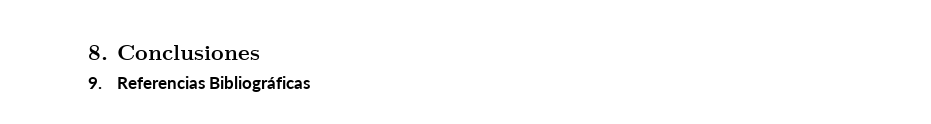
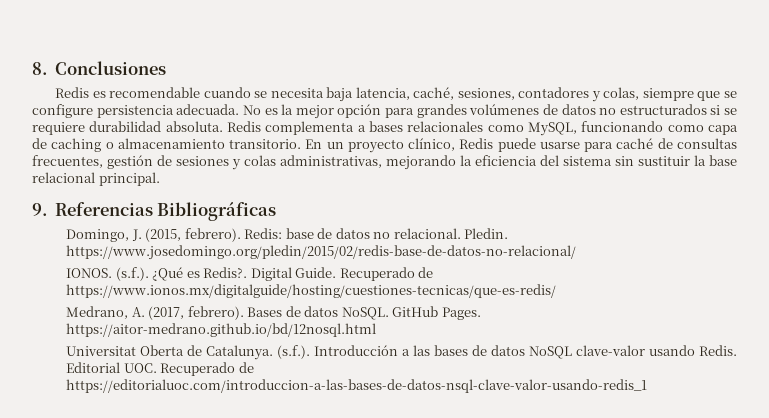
[88,76,311,92] 9. Referencias Bibliográficas -> [55,87,737,102] [32,104,737,119] [32,121,739,136] [32,138,737,153] [32,155,737,170] [32,172,160,186] [32,202,276,221] [66,228,509,242] [66,245,577,260] [66,267,434,281] [66,284,557,298] [66,306,481,320] [66,323,377,337] [66,345,738,360] [66,362,254,376] [66,379,648,393] Redis es recomendable cuando se necesita baja latencia, caché, sesiones, contadores y colas, siempre que se configure persistencia adecuada. No es la mejor opción para grandes volúmenes de datos no estructurados si se requiere durabilidad absoluta. Redis complementa a bases relacionales como MySQL, funcionando como capa de caching o almacenamiento transitorio. En un proyecto clínico, Redis puede usarse para caché de consultas frecuentes, gestión de sesiones y colas administrativas, mejorando la eficiencia del sistema sin sustituir la base relacional principal. // 9. Referencias Bibliográficas // Domingo, J. (2015, febrero). Redis: base de datos no relacional. Pledin. https://www.josedomingo.org/pledin/2015/02/redis-base-de-datos-no-relacional/ // IONOS. (s.f.). ¿Qué es Redis?. Digital Guide. Recuperado de https://www.ionos.mx/digitalguide/hosting/cuestiones-tecnicas/que-es-redis/ // Medrano, A. (2017, febrero). Bases de datos NoSQL. GitHub Pages. https://aitor-medrano.github.io/bd/12nosql.html // Universitat Oberta de Catalunya. (s.f.). Introducción a las bases de datos NoSQL clave-valor usando Redis. Editorial UOC. Recuperado de https://editorialuoc.com/introduccion-a-las-bases-de-datos-nsql-clave-valor-usando-redis_1

